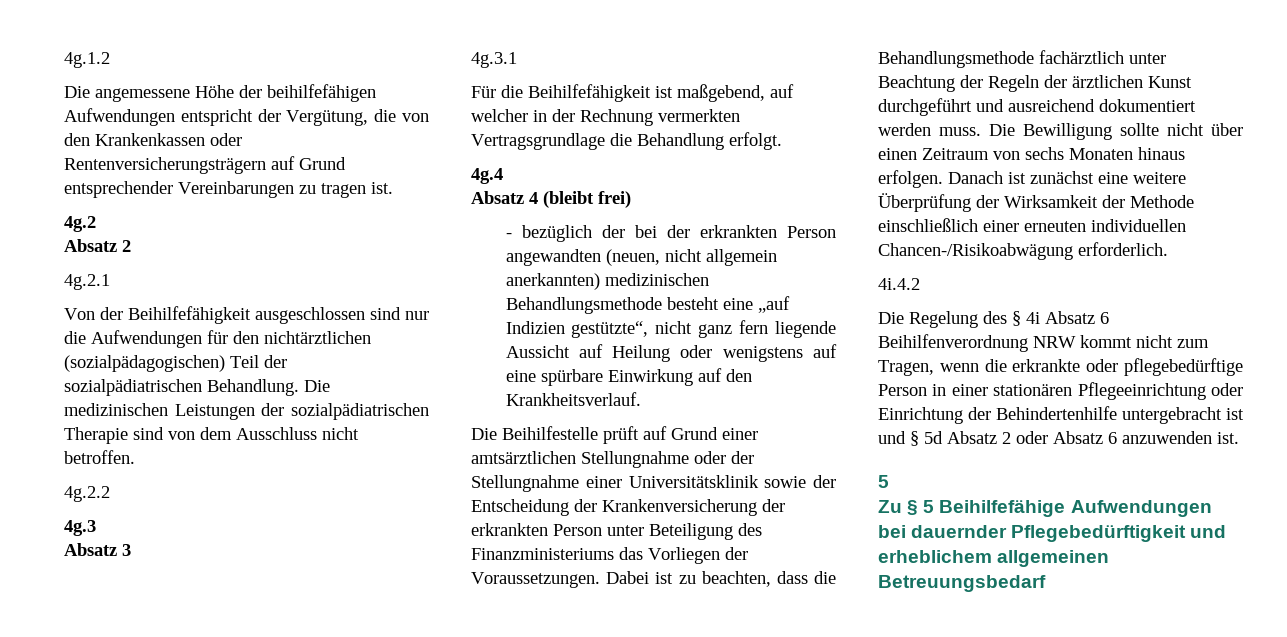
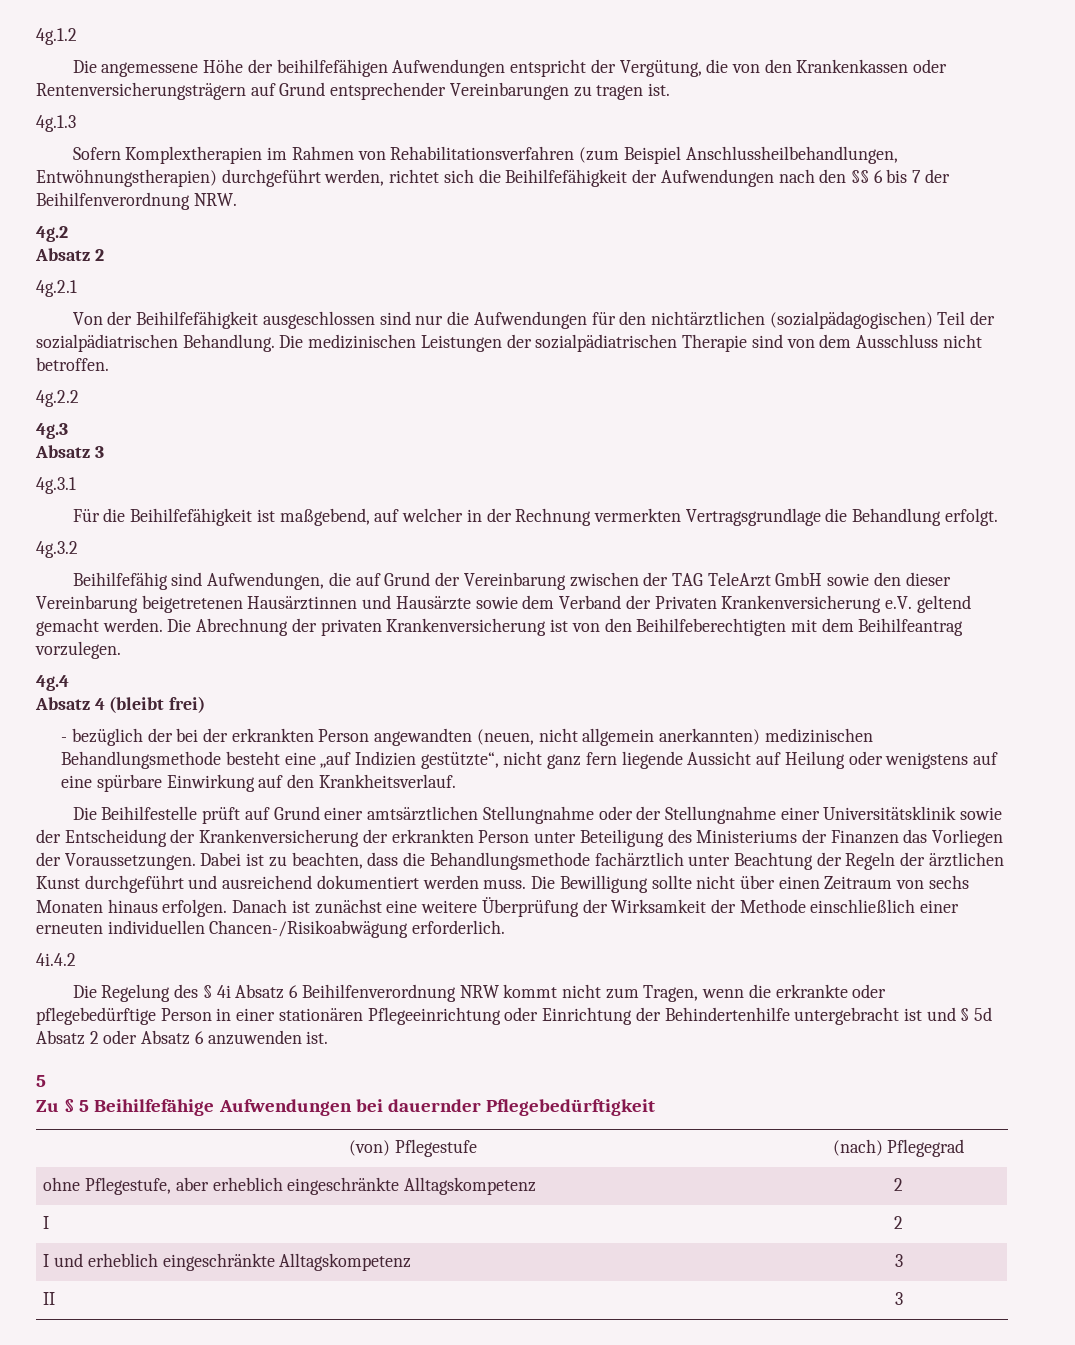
(393, 188) none -> [36,115,76,132] [72,146,898,164] [36,169,950,187] [36,192,237,210] // 4g.1.3 // Sofern Komplextherapien im Rahmen von Rehabilitationsverfahren (zum Beispiel Anschlussheilbehandlungen, Entwöhnungstherapien) durchgeführt werden, richtet sich die Beihilfefähigkeit der Aufwendungen nach den §§ 6 bis 7 der Beihilfenverordnung NRW.
(782, 141) none -> [36,541,78,558] [72,572,951,590] [36,595,971,613] [36,618,964,636] [35,641,121,659] // 4g.3.2 // Beihilfefähig sind Aufwendungen, die auf Grund der Vereinbarung zwischen der TAG TeleArzt GmbH sowie den dieser Vereinbarung beigetretenen Hausärztinnen und Hausärzte sowie dem Verband der Privaten Krankenversicherung e.V. geltend gemacht werden. Die Abrechnung der privaten Krankenversicherung ist von den Beihilfeberechtigten mit dem Beihilfeantrag vorzulegen.
[471,548,614,560] Finanzministeriums -> [696,829,899,844] Ministeriums der Finanzen
[1190,525,1227,538] [878,550,1110,567] [878,575,1046,592] und erheblichem allgemeinen Betreuungsbedarf -> [349,1139,477,1157] [832,1139,965,1157] [43,1177,536,1195] [894,1178,903,1191] [43,1216,50,1229] [894,1216,903,1229] [43,1253,412,1271] [894,1254,903,1267] [43,1292,56,1305] [894,1292,903,1305] // (von) Pflegestufe | (nach) Pflegegrad // ohne Pflegestufe, aber erheblich eingeschränkte Alltagskompetenz | 2 // I | 2 // I und erheblich eingeschränkte Alltagskompetenz | 3 // II | 3

